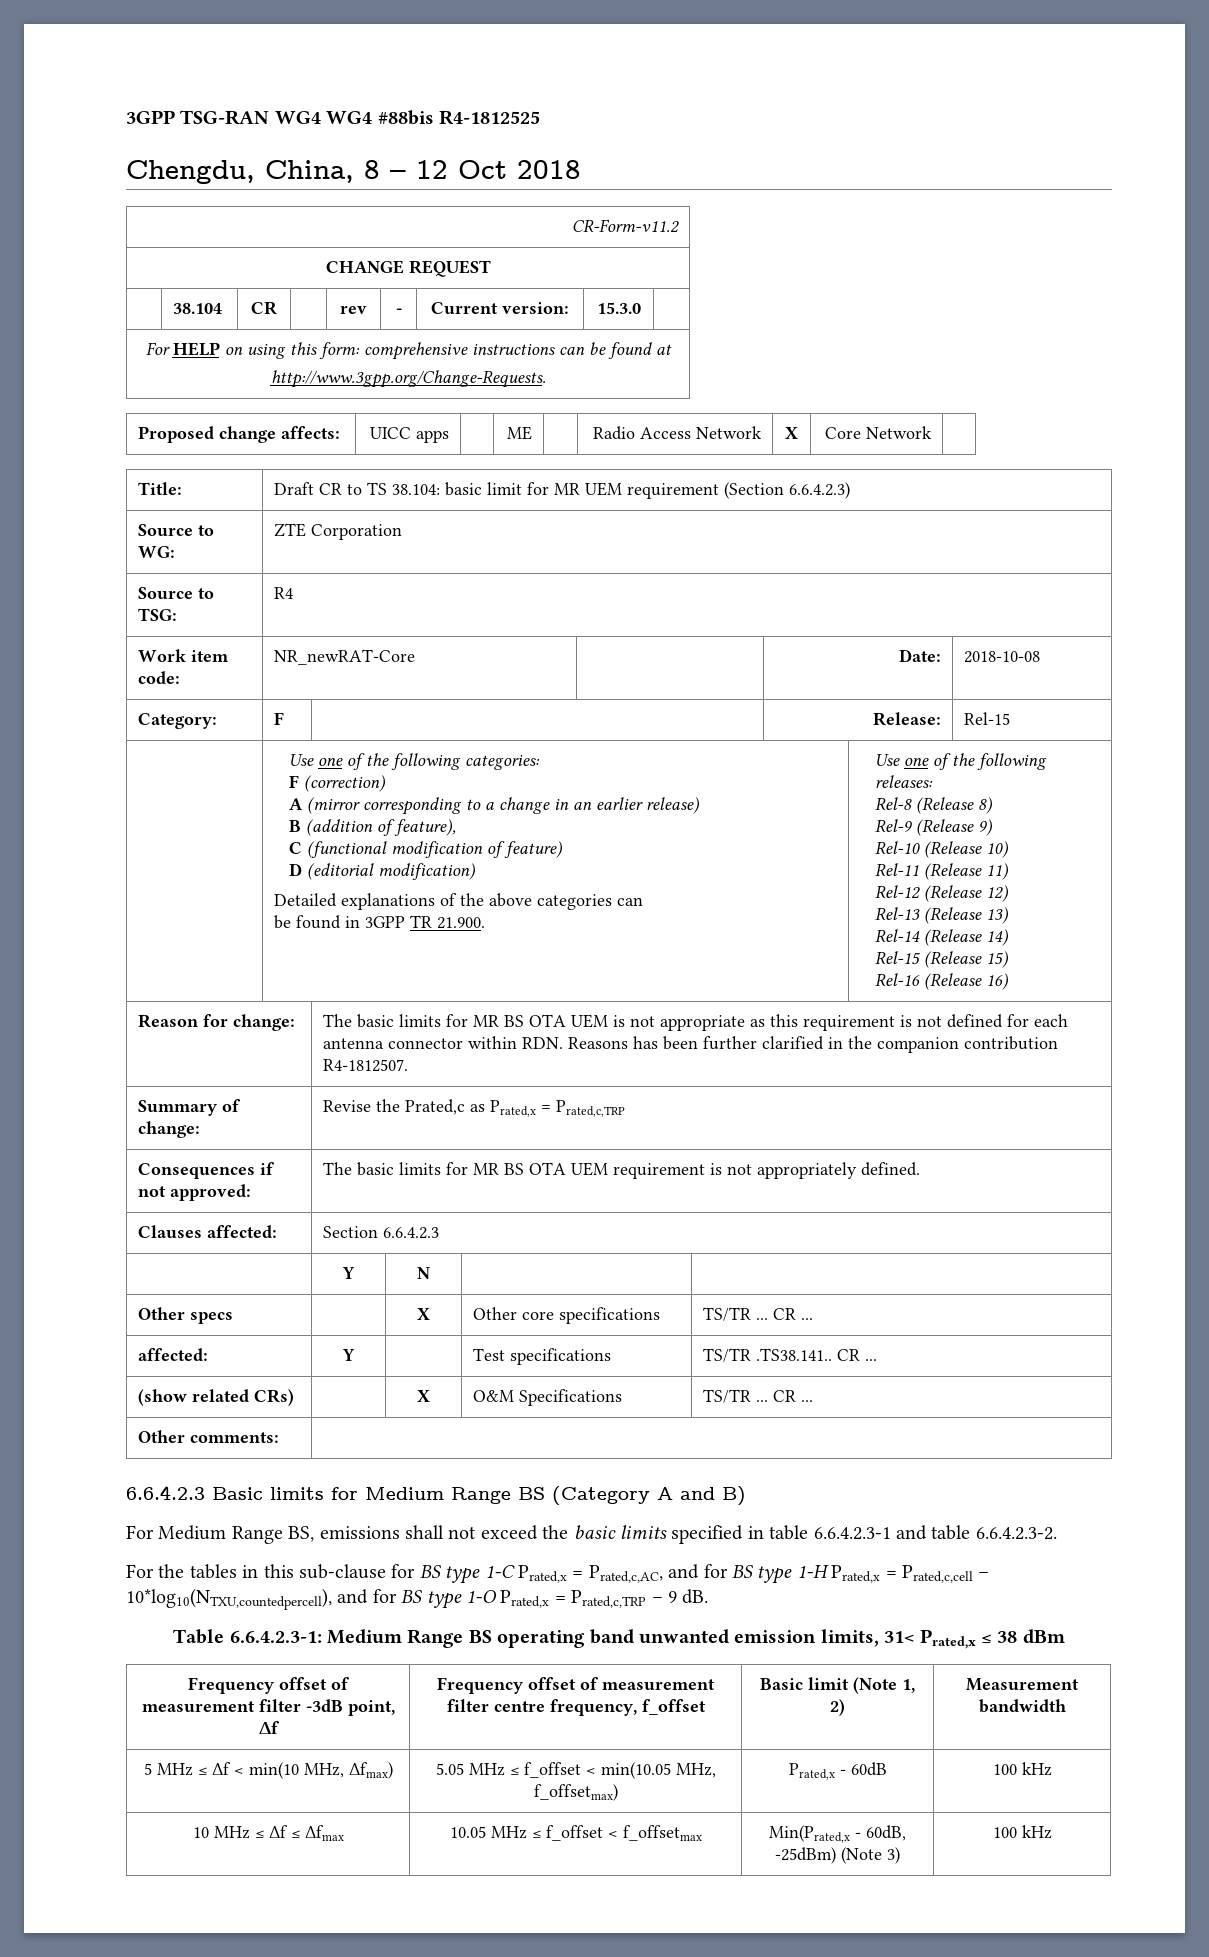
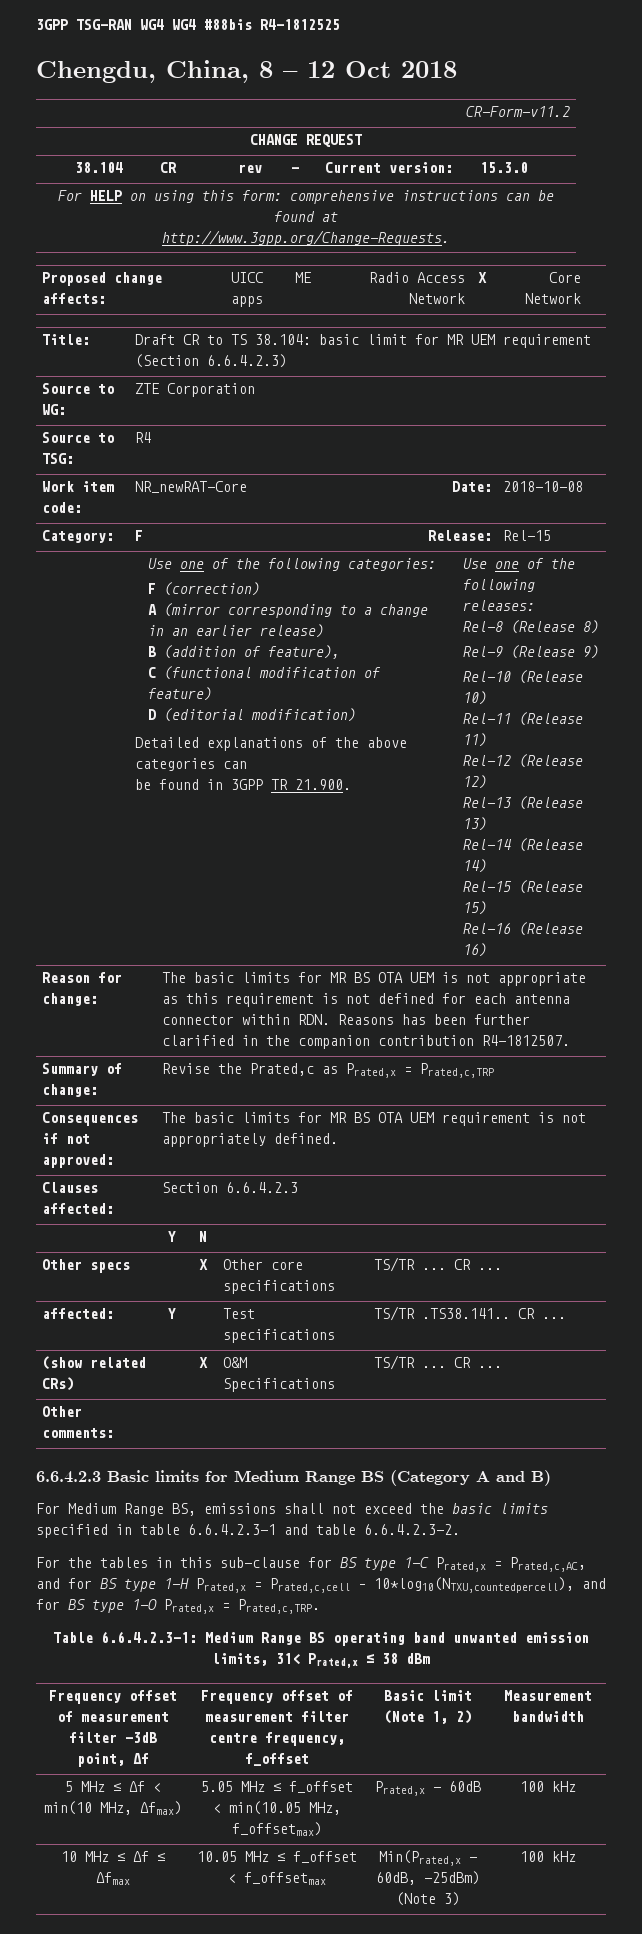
[571,1589,709,1608] Prated,c,TRP – 9 dB. -> [238,1599,320,1614] Prated,c,TRP.

